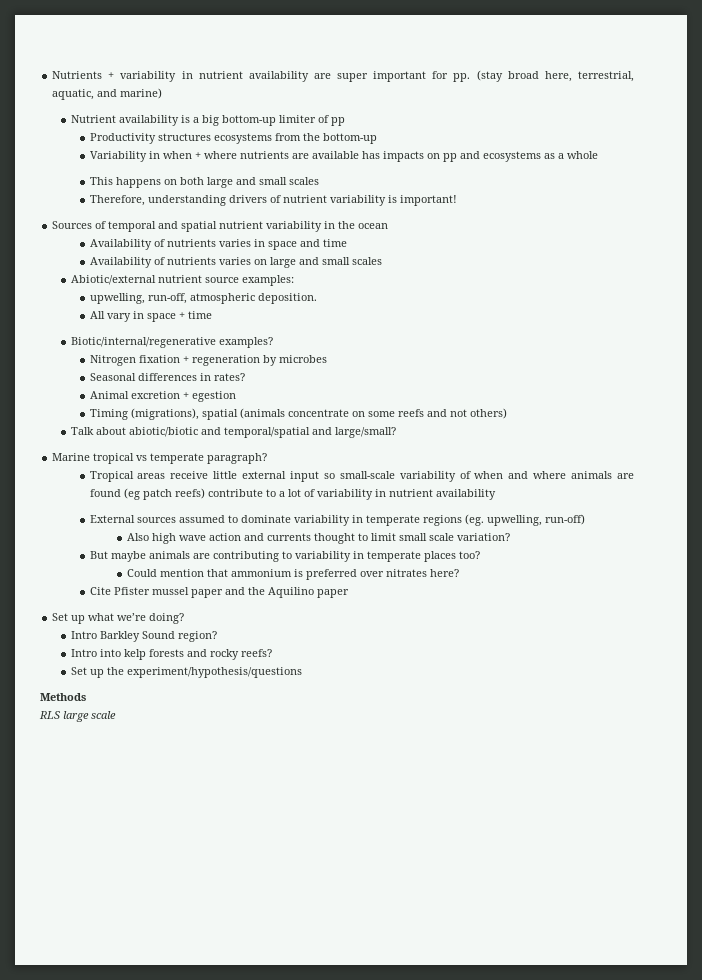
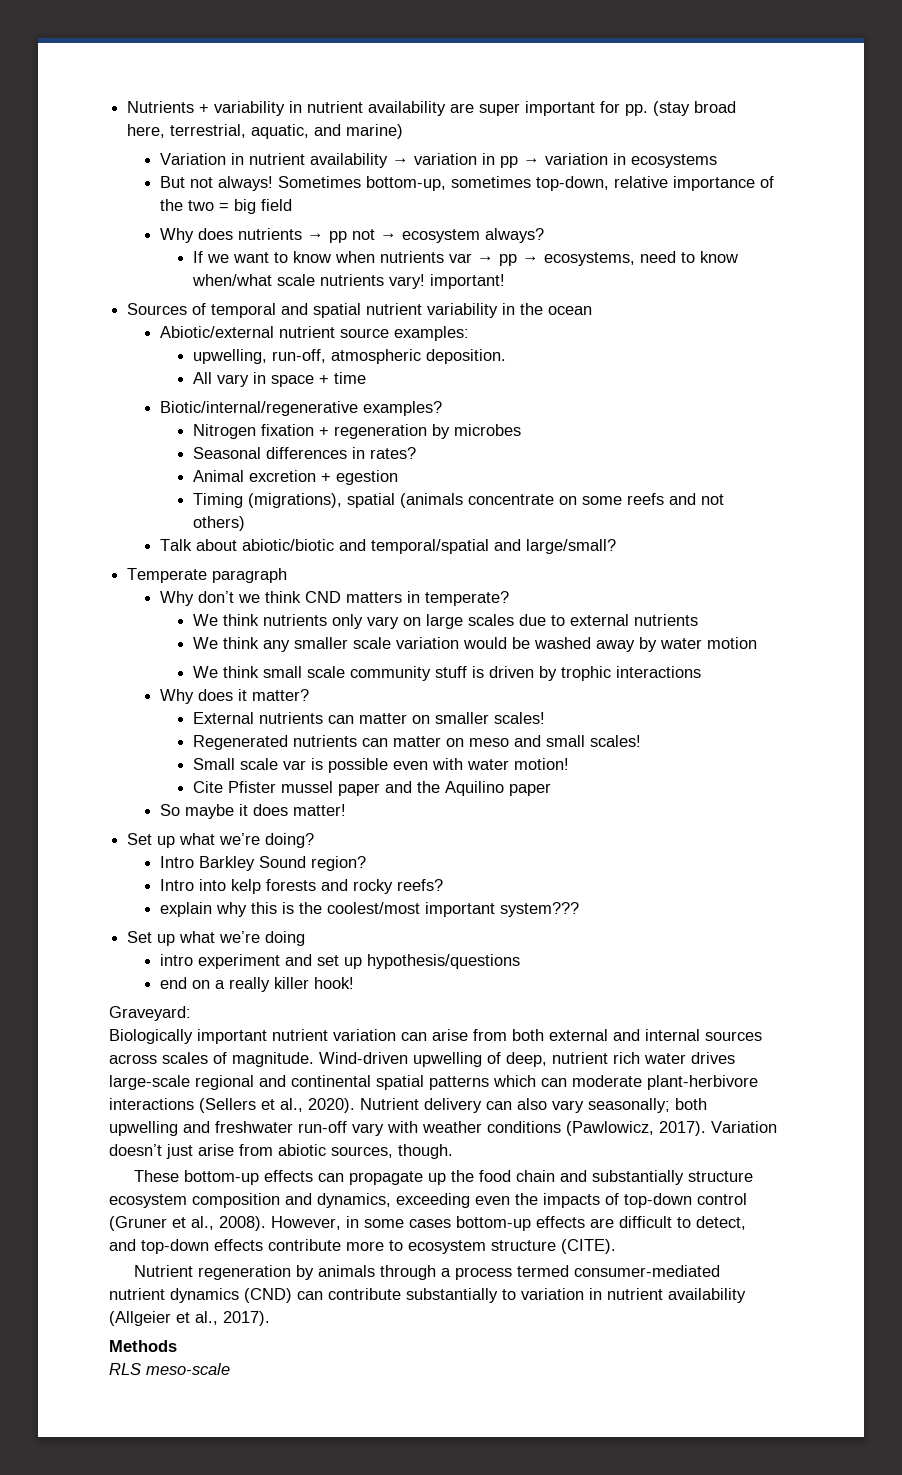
[70,115,345,126] [89,133,377,144] [89,151,598,162] [89,177,319,188] [89,195,397,206] Nutrient availability is a big bottom-up limiter of pp // Productivity structures ecosystems from the bottom-up // Variability in when + where nutrients are available has impacts on pp and ecosystems as a whole // This happens on both large and small scales // Therefore, understanding drivers of nutrient variability is -> [159,153,717,168] [159,176,774,191] [159,199,292,214] [159,228,544,243] [192,251,738,266] [191,274,425,289] Variation in nutrient availability → variation in pp → variation in ecosystems // But not always! Sometimes bottom-up, sometimes top-down, relative importance of the two = big field // Why does nutrients → pp not → ecosystem always? // If we want to know when nutrients var → pp → ecosystems, need to know when/what scale nutrients vary!
[89,239,347,250] [89,257,382,268] // Availability of nutrients varies in space and time // Availability of nutrients varies on large and small scales -> (593, 310) none
[52,453,268,464] [89,471,634,482] [89,488,496,500] [89,514,585,526] [127,533,511,544] [89,551,480,562] [127,569,460,580] Marine tropical vs temperate paragraph? // Tropical areas receive little external input so small-scale variability of when and where animals are found (eg patch reefs) contribute to a lot of variability in nutrient availability // External sources assumed to dominate variability in temperate regions (eg. upwelling, run-off) // Also high wave action and currents thought to limit small scale variation? // But maybe animals are contributing to variability in temperate places too? // Could mention that ammonium is preferred over nitrates here? -> [127,568,288,583] [159,591,509,606] [192,614,698,629] [192,637,757,652] [192,666,701,681] [159,689,309,704] [192,712,545,724] [192,735,641,750] [192,758,569,773] Temperate paragraph // Why don’t we think CND matters in temperate? // We think nutrients only vary on large scales due to external nutrients // We think any smaller scale variation would be washed away by water motion // We think small scale community stuff is driven by trophic interactions // Why does it matter? // External nutrients can matter on smaller scales! // Regenerated nutrients can matter on meso and small scales! // Small scale var is possible even with water motion!
(349, 593) none -> [159,804,346,819] // So maybe it does matter!
[70,667,302,678] Set up the experiment/hypothesis/questions -> [159,902,579,917] [127,931,306,946] [159,954,520,969] [159,977,354,992] [109,1006,191,1021] [109,1029,762,1044] [109,1052,735,1067] [109,1075,758,1090] [109,1098,707,1113] [109,1121,777,1136] [109,1144,453,1159] [133,1170,753,1185] [109,1193,747,1208] [109,1216,746,1231] [109,1239,616,1254] [133,1265,720,1280] [109,1288,746,1303] [109,1311,270,1326] explain why this is the coolest/most important system??? // Set up what we’re doing // intro experiment and set up hypothesis/questions // end on a really killer hook! // Graveyard: // Biologically important nutrient variation can arise from both external and internal sources across scales of magnitude. Wind-driven upwelling of deep, nutrient rich water drives large-scale regional and continental spatial patterns which can moderate plant-herbivore interactions (Sellers et al., 2020). Nutrient delivery can also vary seasonally; both upwelling and freshwater run-off vary with weather conditions (Pawlowicz, 2017). Variation doesn’t just arise from abiotic sources, though. // These bottom-up effects can propagate up the food chain and substantially structure ecosystem composition and dynamics, exceeding even the impacts of top-down control (Gruner et al., 2008). However, in some cases bottom-up effects are difficult to detect, and top-down effects contribute more to ecosystem structure (CITE). // Nutrient regeneration by animals through a process termed consumer-mediated nutrient dynamics (CND) can contribute substantially to variation in nutrient availability (Allgeier et al., 2017).
[63,711,116,722] large scale -> [146,1363,230,1375] meso-scale

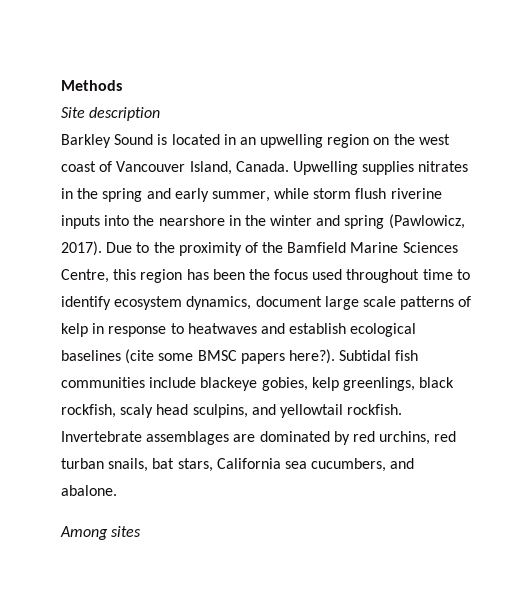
[127,101,737,116] [127,124,404,139] [159,153,717,168] [159,176,774,191] [159,199,292,214] [159,228,544,243] [192,251,738,266] [191,274,505,289] [127,303,593,318] [159,326,469,341] [192,349,506,364] [192,372,366,387] [159,401,442,416] [192,424,521,439] [192,447,416,459] [192,470,398,485] [192,493,724,508] [192,516,245,531] [159,539,616,554] [127,568,288,583] [159,591,509,606] [192,614,698,629] [192,637,757,652] [192,666,701,681] [159,689,309,704] [192,712,545,724] [192,735,641,750] [192,758,569,773] [192,781,551,796] [159,804,346,819] [127,833,315,848] [159,856,366,871] [159,879,443,894] [159,902,579,917] [127,931,306,946] [159,954,520,969] [159,977,354,992] [109,1006,191,1021] [109,1029,762,1044] [109,1052,735,1067] [109,1075,758,1090] [109,1098,707,1113] [109,1121,777,1136] [109,1144,453,1159] [133,1170,753,1185] [109,1193,747,1208] [109,1216,746,1231] [109,1239,616,1254] [133,1265,720,1280] [109,1288,746,1303] [109,1311,270,1326] [109,1340,177,1352] [109,1363,230,1375] Nutrients + variability in nutrient availability are super important for pp. (stay broad here, terrestrial, aquatic, and marine) // Variation in nutrient availability → variation in pp → variation in ecosystems // But not always! Sometimes bottom-up, sometimes top-down, relative importance of the two = big field // Why does nutrients → pp not → ecosystem always? // If we want to know when nutrients var → pp → ecosystems, need to know when/what scale nutrients vary! important! // Sources of temporal and spatial nutrient variability in the ocean // Abiotic/external nutrient source examples: // upwelling, run-off, atmospheric deposition. // All vary in space + time // Biotic/internal/regenerative examples? // Nitrogen fixation + regeneration by microbes // Seasonal differences in rates? // Animal excretion + egestion // Timing (migrations), spatial (animals concentrate on some reefs and not others) // Talk about abiotic/biotic and temporal/spatial and large/small? // Temperate paragraph // Why don’t we think CND matters in temperate? // We think nutrients only vary on large scales due to external nutrients // We think any smaller scale variation would be washed away by water motion // We think small scale community stuff is driven by trophic interactions // Why does it matter? // External nutrients can matter on smaller scales! // Regenerated nutrients can matter on meso and small scales! // Small scale var is possible even with water motion! // Cite Pfister mussel paper and the Aquilino paper // So maybe it does matter! // Set up what we’re doing? // Intro Barkley Sound region? // Intro into kelp forests and rocky reefs? // explain why this is the coolest/most important system??? // Set up what we’re doing // intro experiment and set up hypothesis/questions // end on a really killer hook! // Graveyard: // Biologically important nutrient variation can arise from both external and internal sources across scales of magnitude. Wind-driven upwelling of deep, nutrient rich water drives large-scale regional and continental spatial patterns which can moderate plant-herbivore interactions (Sellers et al., 2020). Nutrient delivery can also vary seasonally; both upwelling and freshwater run-off vary with weather conditions (Pawlowicz, 2017). Variation doesn’t just arise from abiotic sources, though. // These bottom-up effects can propagate up the food chain and substantially structure ecosystem composition and dynamics, exceeding even the impacts of top-down control (Gruner et al., 2008). However, in some cases bottom-up effects are difficult to detect, and top-down effects contribute more to ecosystem structure (CITE). // Nutrient regeneration by animals through a process termed consumer-mediated nutrient dynamics (CND) can contribute substantially to variation in nutrient availability (Allgeier et al., 2017). // Methods // RLS meso-scale -> [61,80,122,91] [61,107,161,121] [61,134,450,148] [61,161,469,175] [61,188,442,202] [61,214,465,229] [61,241,458,256] [61,269,470,283] [61,296,472,310] [61,323,417,337] [61,349,419,364] [61,377,455,391] [61,404,403,418] [61,431,457,445] [61,458,415,472] [61,485,117,496] [60,526,142,540] Methods // Site description // Barkley Sound is located in an upwelling region on the west coast of Vancouver Island, Canada. Upwelling supplies nitrates in the spring and early summer, while storm flush riverine inputs into the nearshore in the winter and spring (Pawlowicz, 2017). Due to the proximity of the Bamfield Marine Sciences Centre, this region has been the focus used throughout time to identify ecosystem dynamics, document large scale patterns of kelp in response to heatwaves and establish ecological baselines (cite some BMSC papers here?). Subtidal fish communities include blackeye gobies, kelp greenlings, black rockfish, scaly head sculpins, and yellowtail rockfish. Invertebrate assemblages are dominated by red urchins, red turban snails, bat stars, California sea cucumbers, and abalone. // Among sites

